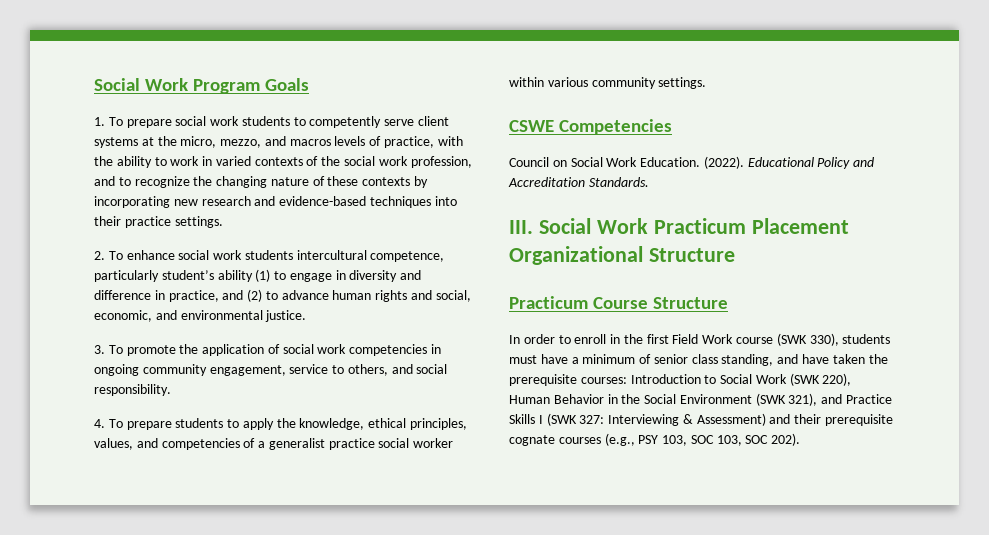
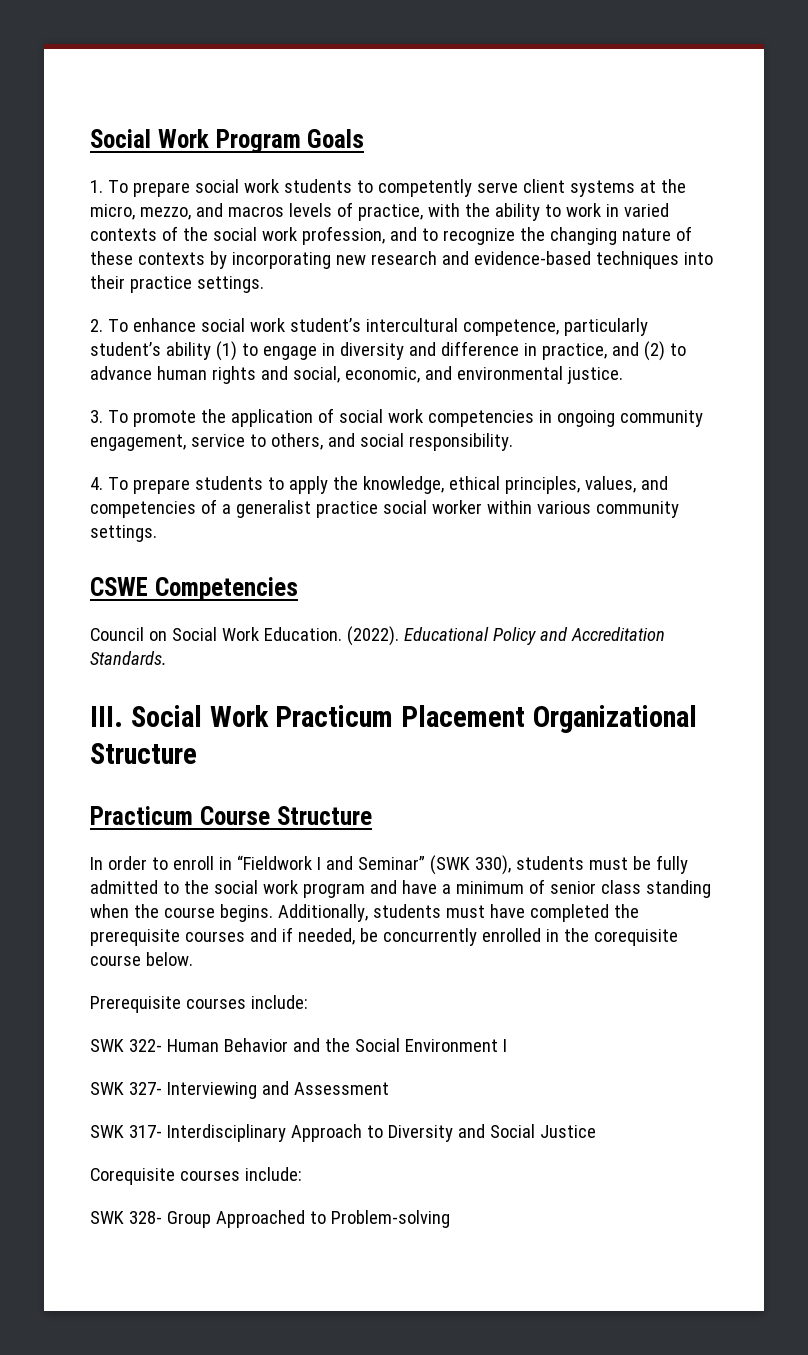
[244,250,293,260] students -> [289,318,361,332] student’s
[623,333,891,346] [509,355,537,364] the first Field Work course (SWK 330), students must -> [236,855,688,875] [90,880,397,898] “Fieldwork I and Seminar” (SWK 330), students must be fully admitted to the social work program and
[721,354,888,366] [509,373,852,386] standing, and have taken the prerequisite courses: Introduction to Social Work (SWK 220), -> [645,880,711,898] [90,904,639,922] [90,927,678,946] [90,952,193,966] [90,995,308,1013] [90,1039,162,1052] standing when the course begins. Additionally, students must have completed the prerequisite courses and if needed, be concurrently enrolled in the corequisite course below. // Prerequisite courses include: // SWK 322-
[607,394,618,404] in -> [292,1038,320,1052] and
[755,393,893,406] [509,413,894,426] [509,433,801,446] (SWK 321), and Practice Skills I (SWK 327: Interviewing & Assessment) and their prerequisite cognate courses (e.g., PSY 103, SOC 103, SOC 202). -> [502,1039,507,1052] [90,1081,389,1099] [90,1124,596,1142] [90,1167,302,1185] [90,1210,450,1228] I // SWK 327- Interviewing and Assessment // SWK 317- Interdisciplinary Approach to Diversity and Social Justice // Corequisite courses include: // SWK 328- Group Approached to Problem-solving

